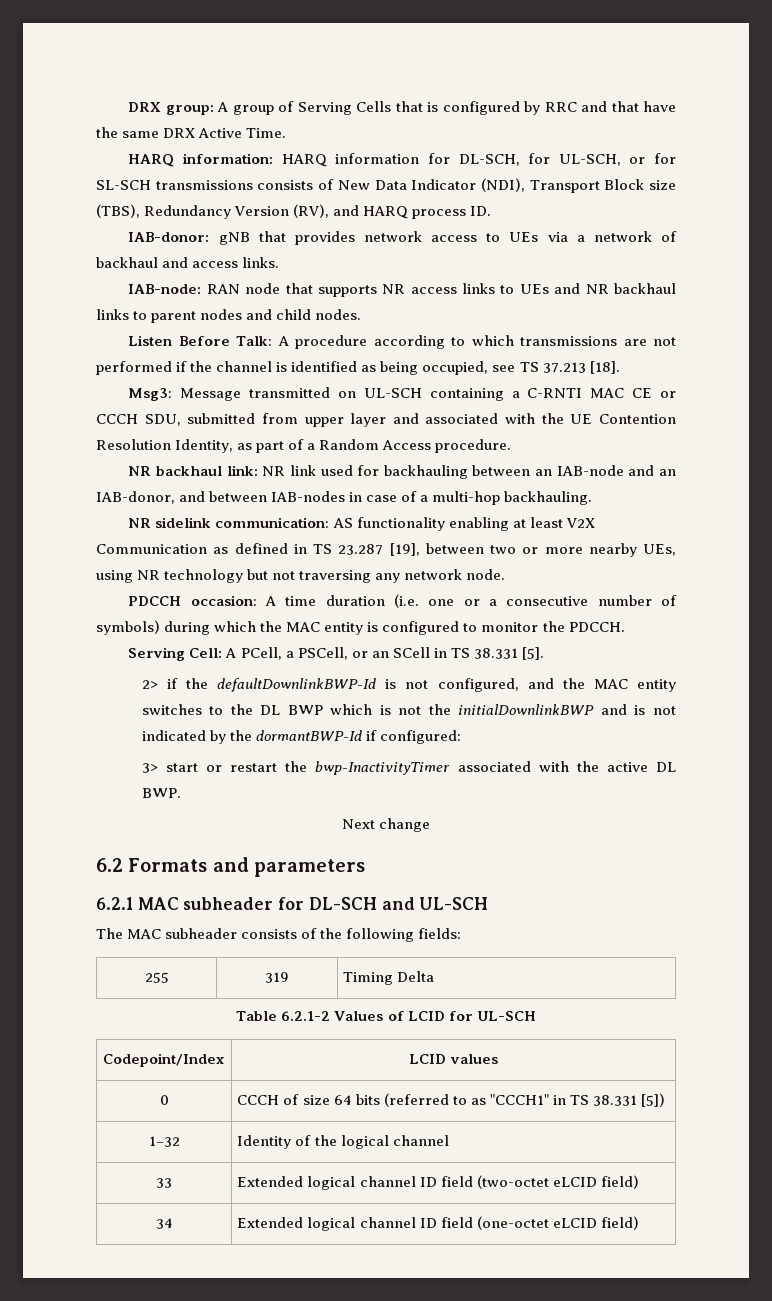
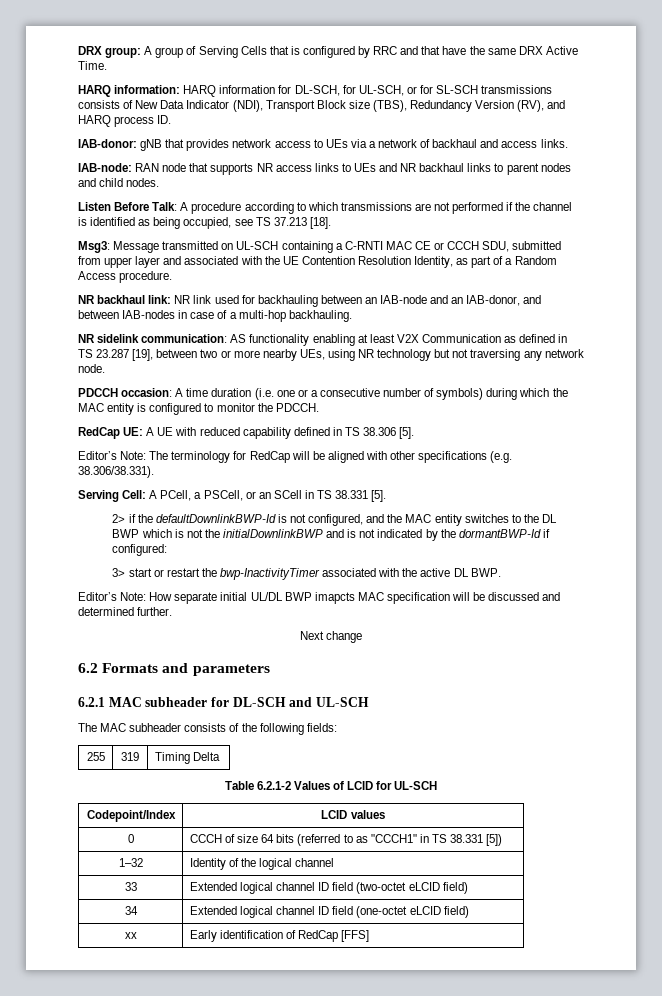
(625, 627) none -> [78,427,415,439] [78,451,513,463] [78,466,154,478] // RedCap UE: A UE with reduced capability defined in TS 38.306 [5]. // Editor’s Note: The terminology for RedCap will be aligned with other specifications (e.g. 38.306/38.331).
(181, 793) none -> [78,592,561,604] [78,607,173,616] // Editor’s Note: How separate initial UL/DL BWP imapcts MAC specification will be discussed and determined further.
(639, 1223) none -> [124,932,137,939] [189,930,370,942] // xx | Early identification of RedCap [FFS]

